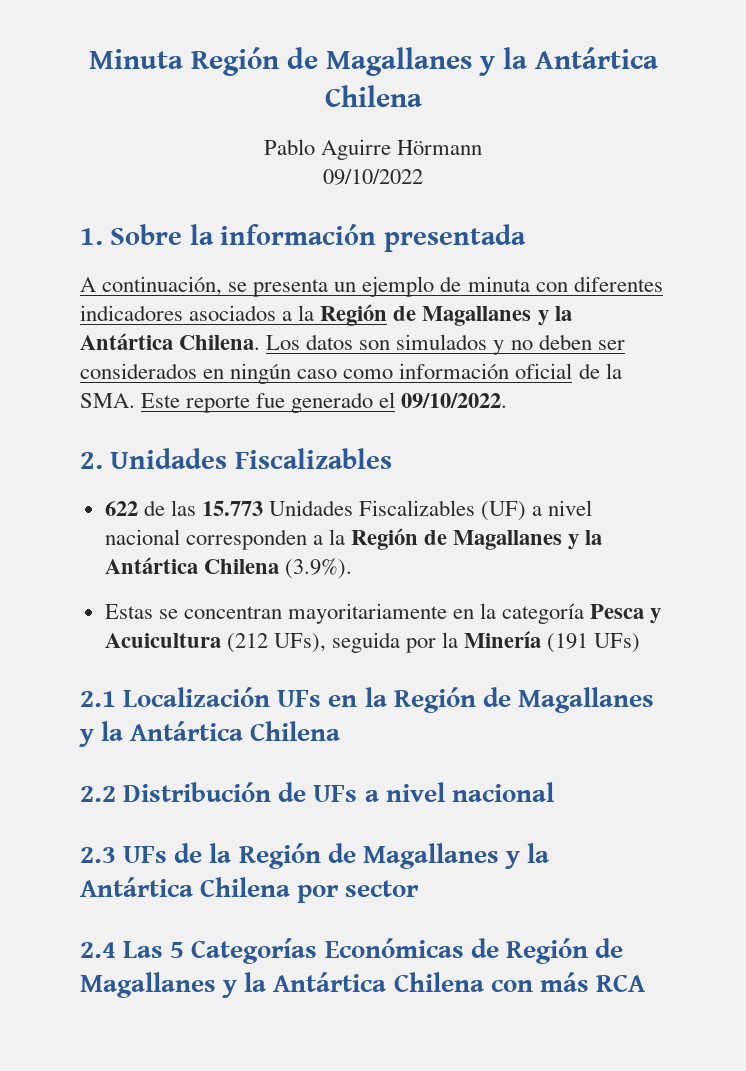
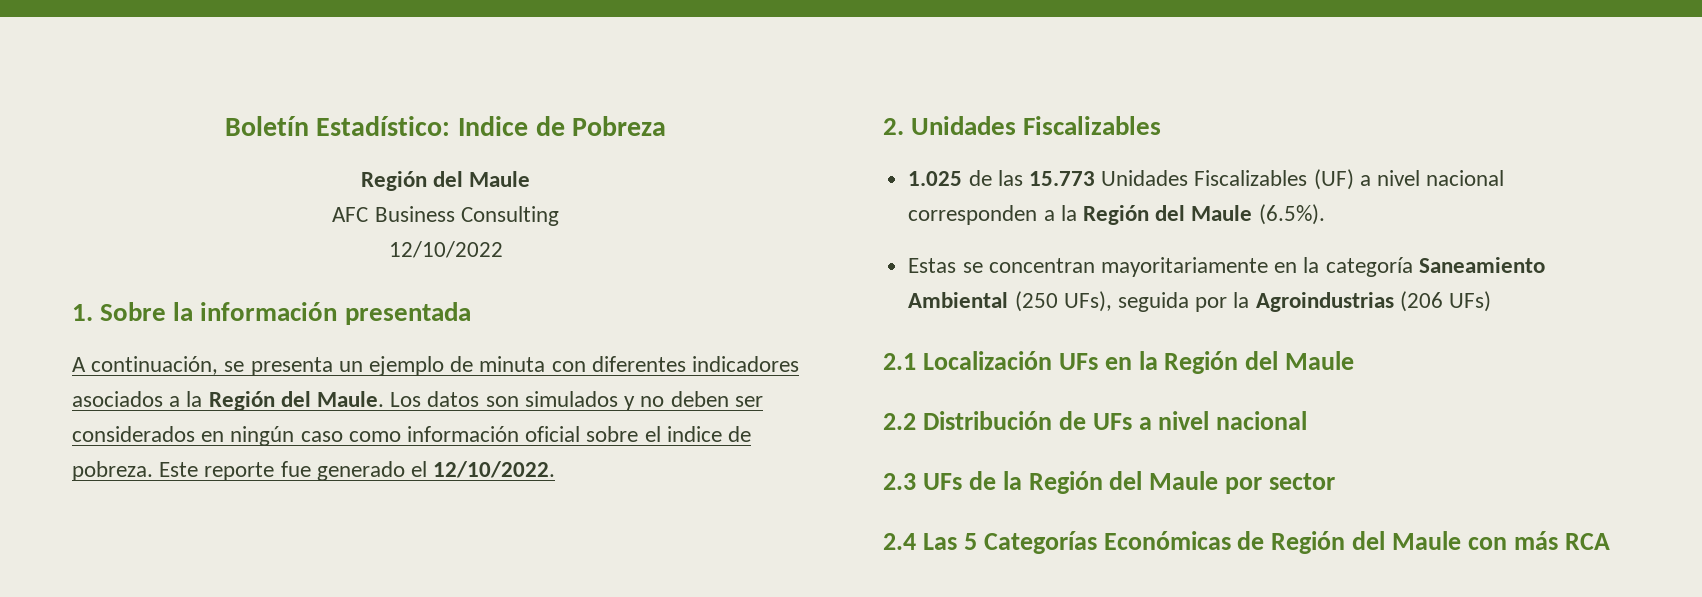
[88,47,658,76] [324,85,422,107] [263,139,483,160] [323,169,423,185] Minuta Región de Magallanes y la Antártica Chilena // Pablo Aguirre Hörmann // 09/10/2022 -> [224,116,667,136] [360,171,531,191] [332,206,559,226] [388,241,503,258] Boletín Estadístico: Indice de Pobreza // Región del Maule // AFC Business Consulting // 12/10/2022
[393,306,572,326] [80,333,261,350] de Magallanes y la Antártica Chilena. -> [280,391,385,407] del Maule.
[578,363,622,379] [80,393,135,408] de la SMA. -> [586,426,752,442] [72,461,153,481] sobre el indice de pobreza.
[401,393,508,408] 09/10/2022. -> [433,461,556,478] 12/10/2022.
[104,501,138,516] 622 -> [908,171,963,186] 1.025
[424,530,603,550] [104,557,352,579] de Magallanes y la Antártica Chilena (3.9%). -> [1155,204,1325,225] del Maule (6.5%).
[590,604,662,624] [104,633,268,653] Pesca y Acuicultura (212 -> [1418,257,1545,273] [908,291,1058,312] Saneamiento Ambiental (250
[464,631,589,653] Minería (191 -> [1255,291,1443,312] Agroindustrias (206
[482,687,655,713] [79,721,341,747] de Magallanes y la Antártica Chilena -> [1245,351,1355,370] del Maule
[327,843,550,869] [80,877,291,897] de Magallanes y la Antártica Chilena -> [1109,471,1219,490] del Maule
[595,938,624,958] [80,972,484,998] de Magallanes y la Antártica Chilena -> [1352,531,1462,550] del Maule

